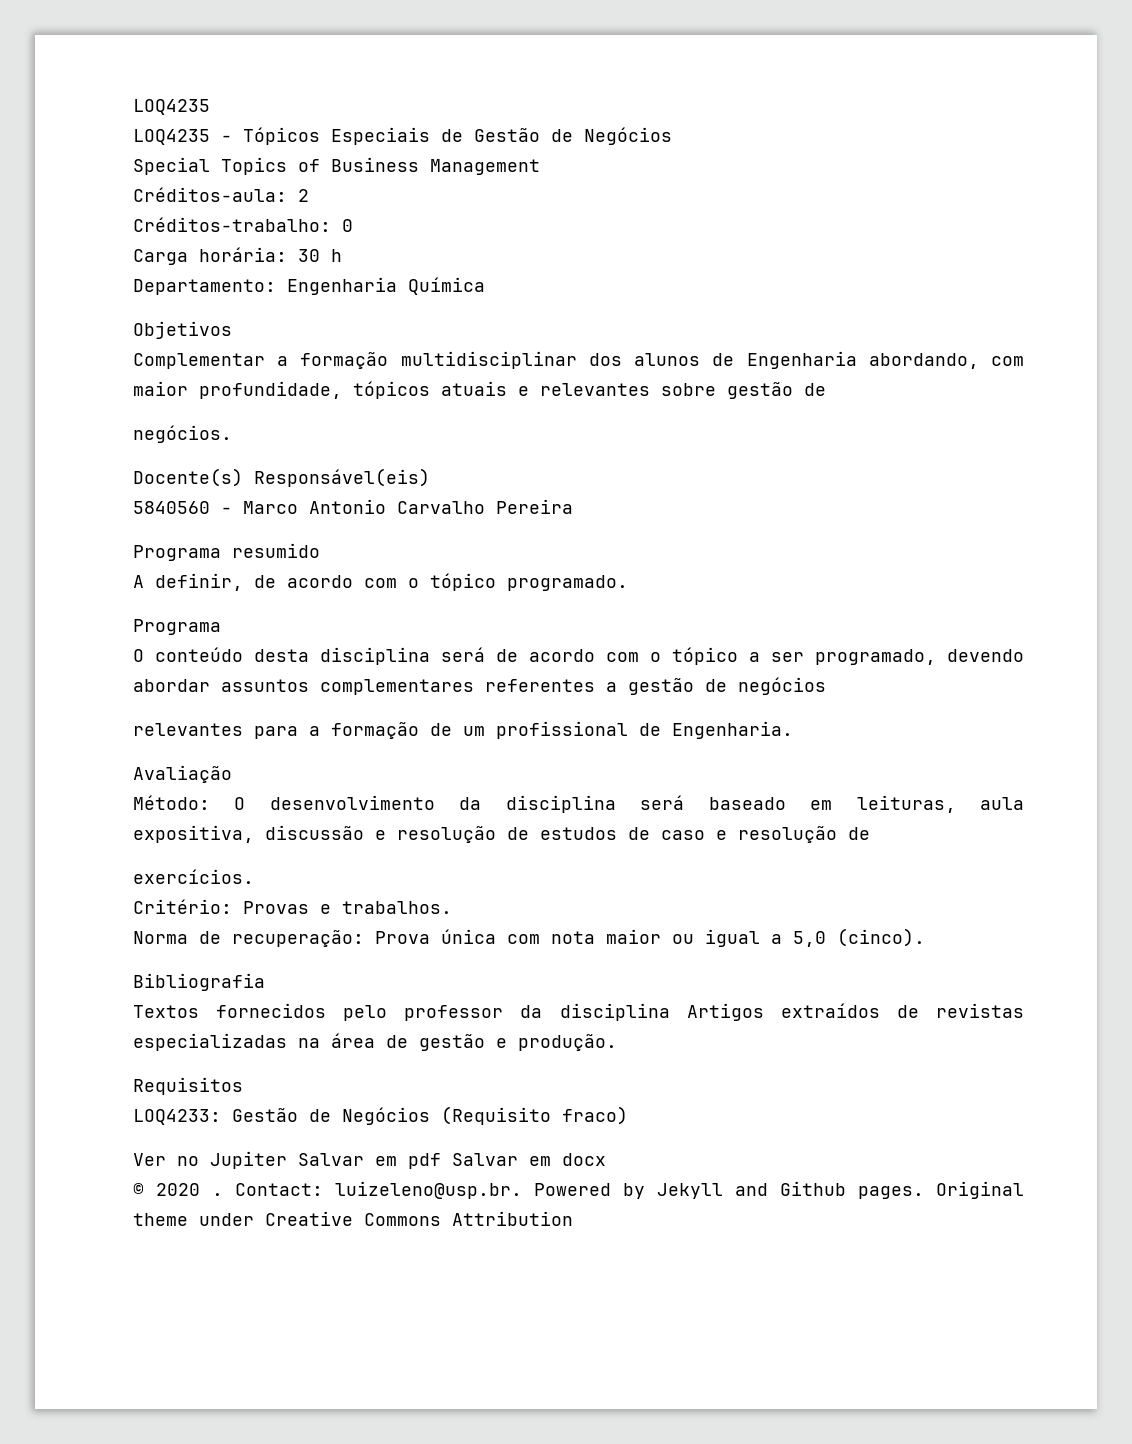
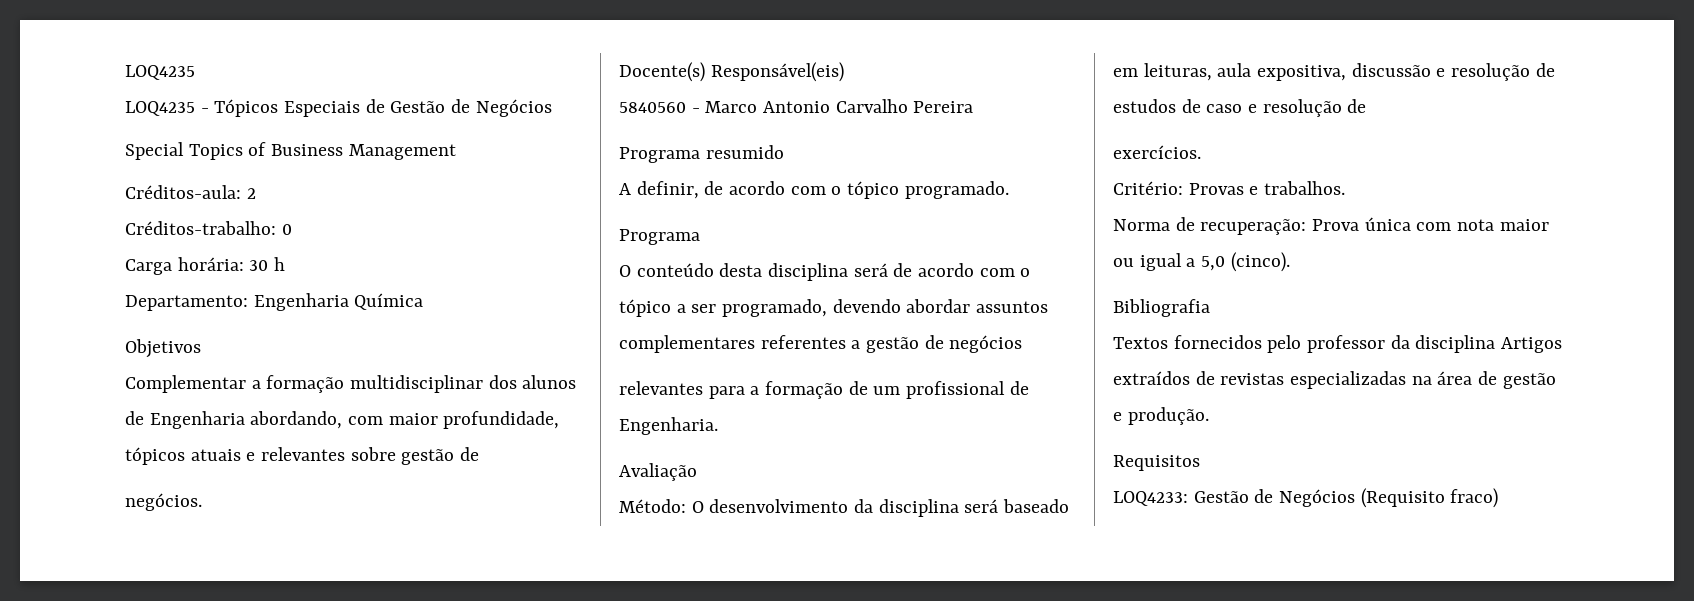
[133,1151,606,1169] [133,1181,1024,1199] [133,1211,573,1226] // Ver no Jupiter Salvar em pdf Salvar em docx // © 2020 . Contact: luizeleno@usp.br. Powered by Jekyll and Github pages. Original theme under Creative Commons Attribution -> (1499, 498) none

